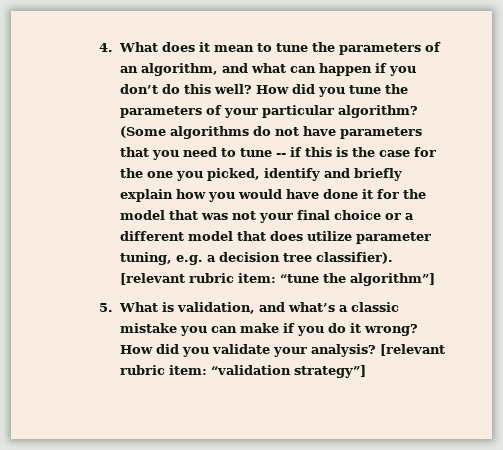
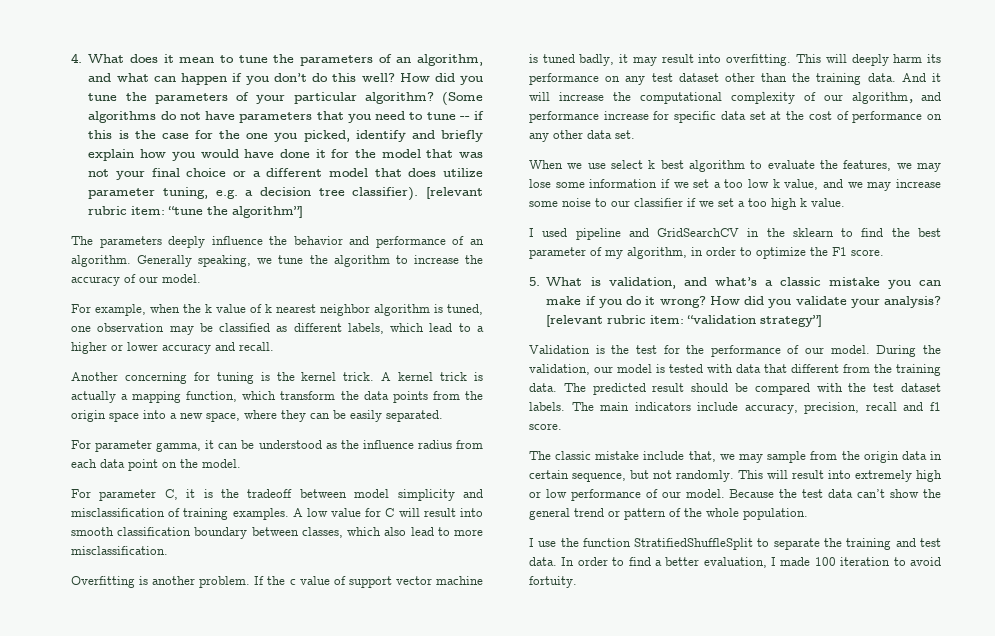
(435, 279) none -> [70,236,485,248] [70,255,484,267] [70,274,201,286] [70,304,483,316] [70,323,484,335] [70,342,274,354] [70,372,483,384] [70,391,483,403] [70,410,443,422] [70,440,483,452] [70,459,241,471] [70,489,483,501] [70,508,484,520] [70,527,483,539] [70,546,168,555] [70,576,483,588] [528,54,941,66] [528,73,942,85] [528,92,941,104] [528,111,942,123] [528,130,635,142] [528,160,942,172] [528,179,941,191] [528,198,845,210] [528,228,941,240] [528,247,884,259] // The parameters deeply influence the behavior and performance of an algorithm. Generally speaking, we tune the algorithm to increase the accuracy of our model. // For example, when the k value of k nearest neighbor algorithm is tuned, one observation may be classified as different labels, which lead to a higher or lower accuracy and recall. // Another concerning for tuning is the kernel trick. A kernel trick is actually a mapping function, which transform the data points from the origin space into a new space, where they can be easily separated. // For parameter gamma, it can be understood as the influence radius from each data point on the model. // For parameter C, it is the tradeoff between model simplicity and misclassification of training examples. A low value for C will result into smooth classification boundary between classes, which also lead to more misclassification. // Overfitting is another problem. If the c value of support vector machine is tuned badly, it may result into overfitting. This will deeply harm its performance on any test dataset other than the training data. And it will increase the computational complexity of our algorithm，and performance increase for specific data set at the cost of performance on any other data set. // When we use select k best algorithm to evaluate the features, we may lose some information if we set a too low k value, and we may increase some noise to our classifier if we set a too high k value. // I used pipeline and GridSearchCV in the sklearn to find the best parameter of my algorithm, in order to optimize the F1 score.
(366, 371) none -> [528,345,941,357] [528,364,941,376] [528,383,941,395] [528,402,942,414] [528,423,562,430] [528,451,942,463] [528,470,942,482] [528,489,941,501] [528,508,808,520] [528,538,941,550] [528,557,941,568] [528,576,577,588] // Validation is the test for the performance of our model. During the validation, our model is tested with data that different from the training data. The predicted result should be compared with the test dataset labels. The main indicators include accuracy, precision, recall and f1 score. // The classic mistake include that, we may sample from the origin data in certain sequence, but not randomly. This will result into extremely high or low performance of our model. Because the test data can’t show the general trend or pattern of the whole population. // I use the function StratifiedShuffleSplit to separate the training and test data. In order to find a better evaluation, I made 100 iteration to avoid fortuity.

